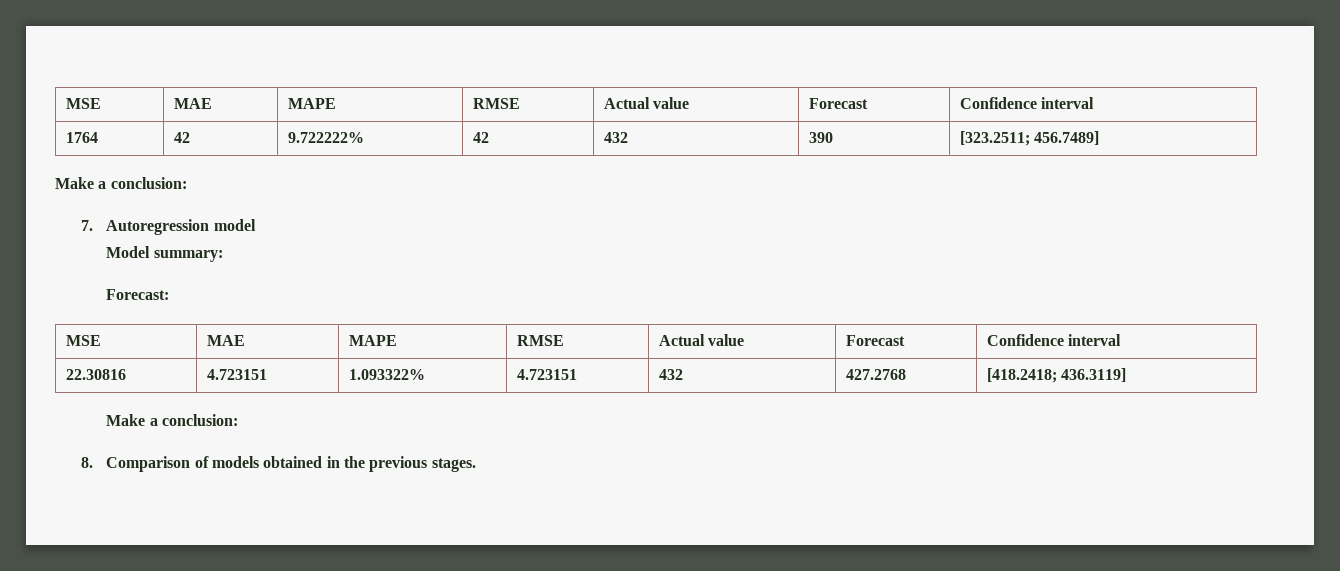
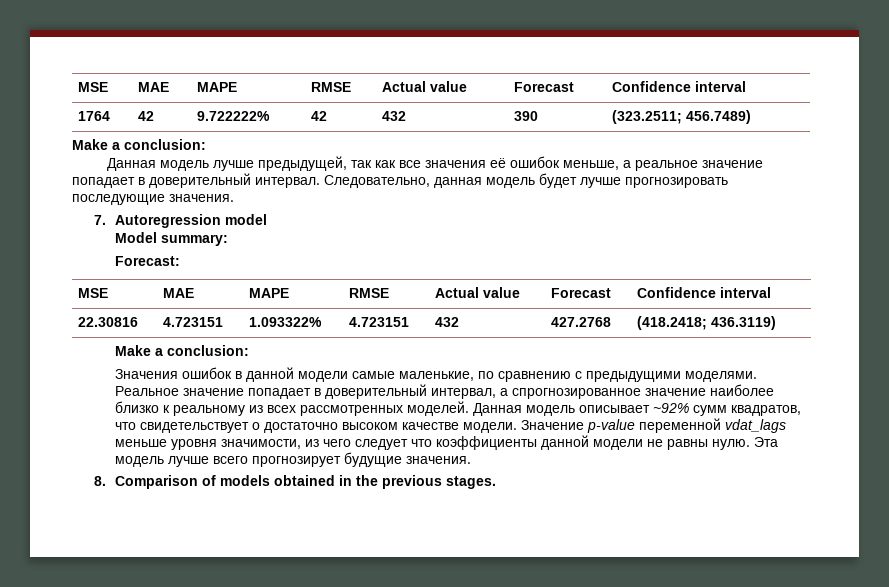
[959,131,1100,146] [55,177,187,189] [323.2511; 456.7489] // Make a conclusion: -> [612,110,752,124] [72,139,206,150] [107,156,764,171] [72,173,728,188] [72,194,234,205] (323.2511; 456.7489) // Make a conclusion: // Данная модель лучше предыдущей, так как все значения её ошибок меньше, а реальное значение попадает в доверительный интервал. Следовательно, данная модель будет лучше прогнозировать последующие значения.
[986,368,1127,383] [106,414,239,426] [418.2418; 436.3119] // Make a conclusion: -> [637,316,777,330] [115,345,250,356] [115,367,758,382] [115,384,775,399] [115,401,802,416] [115,418,787,433] [115,435,779,450] [115,452,472,467] (418.2418; 436.3119) // Make a conclusion: // Значения ошибок в данной модели самые маленькие, по сравнению с предыдущими моделями. Реальное значение попадает в доверительный интервал, а спрогнозированное значение наиболее близко к реальному из всех рассмотренных моделей. Данная модель описывает ~92% сумм квадратов, что свидетельствует о достаточно высоком качестве модели. Значение p-value переменной vdat_lags меньше уровня значимости, из чего следует что коэффициенты данной модели не равны нулю. Эта модель лучше всего прогнозирует будущие значения.

